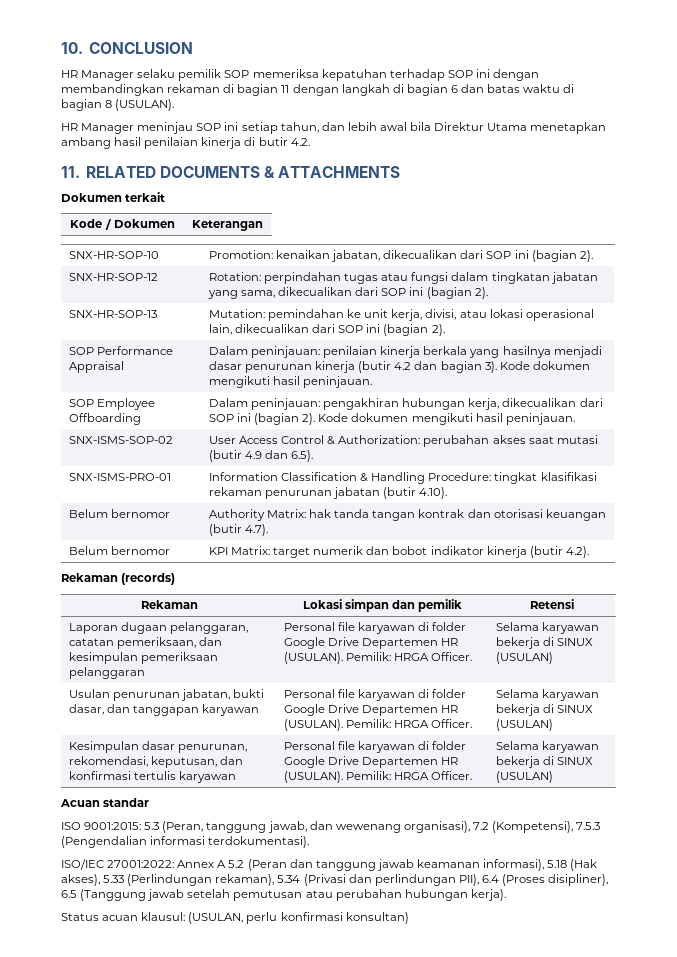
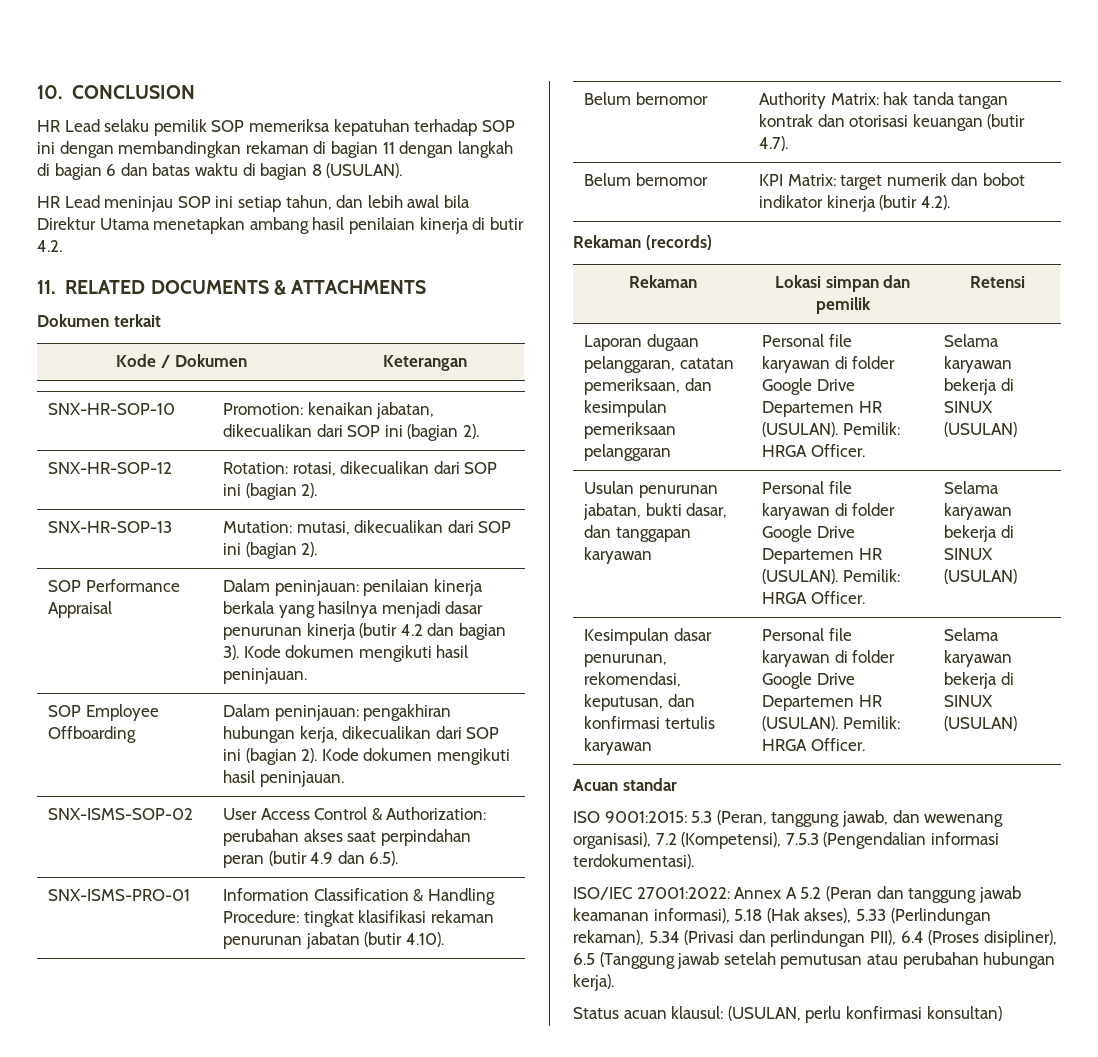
[81,70,135,81] Manager -> [64,119,100,132] Lead
[81,123,135,134] Manager -> [64,195,100,208] Lead
[263,272,598,284] [207,290,275,299] perpindahan tugas atau fungsi dalam tingkatan jabatan yang sama, -> [292,462,336,476] rotasi,
[267,309,594,321] [208,324,232,335] pemindahan ke unit kerja, divisi, atau lokasi operasional lain, -> [296,521,350,535] mutasi,
[556,435,598,444] mutasi -> [380,829,471,846] [223,855,265,868] perpindahan peran

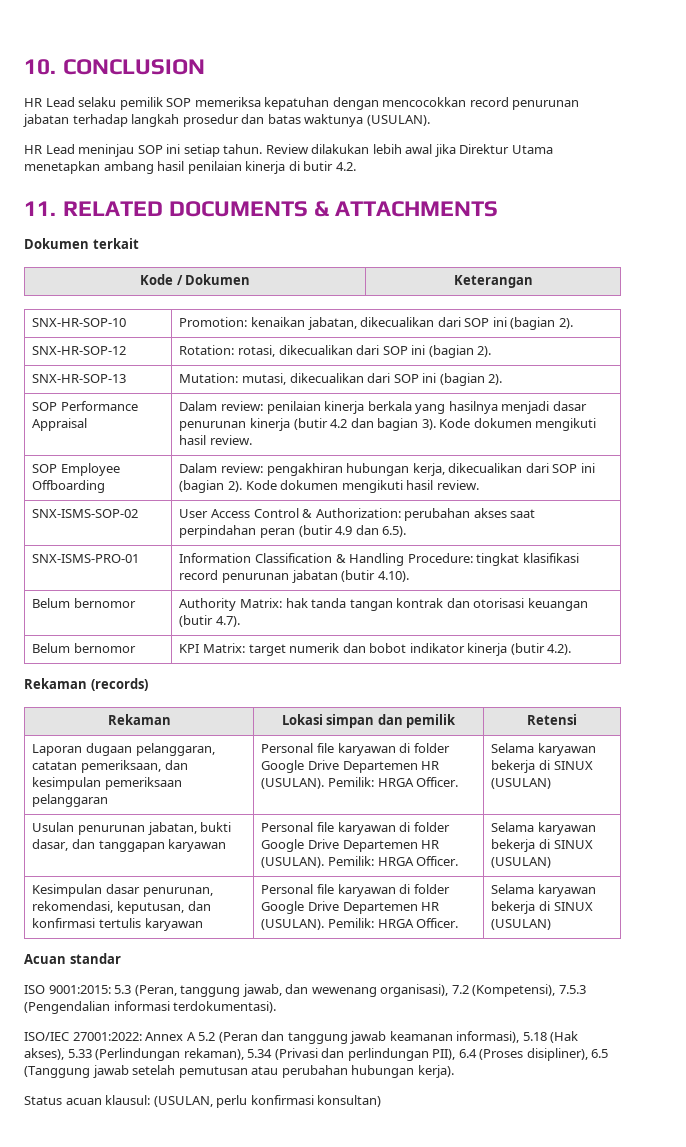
[414,119,515,136] [37,141,513,158] [37,163,322,180] terhadap SOP ini dengan membandingkan rekaman di bagian 11 dengan langkah di bagian 6 dan batas waktu di bagian 8 -> [332,97,580,110] [23,114,364,127] dengan mencocokkan record penurunan jabatan terhadap langkah prosedur dan batas waktunya
[285,195,364,210] tahun, dan -> [223,144,370,154] tahun. Review dilakukan
[443,195,470,208] bila -> [434,144,456,157] jika
[274,580,359,596] peninjauan: -> [220,401,263,411] review:
[223,668,308,684] peninjauan. -> [209,435,252,445] review.
[274,705,359,721] peninjauan: -> [220,463,263,473] review:
[259,771,344,787] peninjauan. -> [436,480,479,490] review.
[430,910,494,923] rekaman -> [179,570,219,580] record

